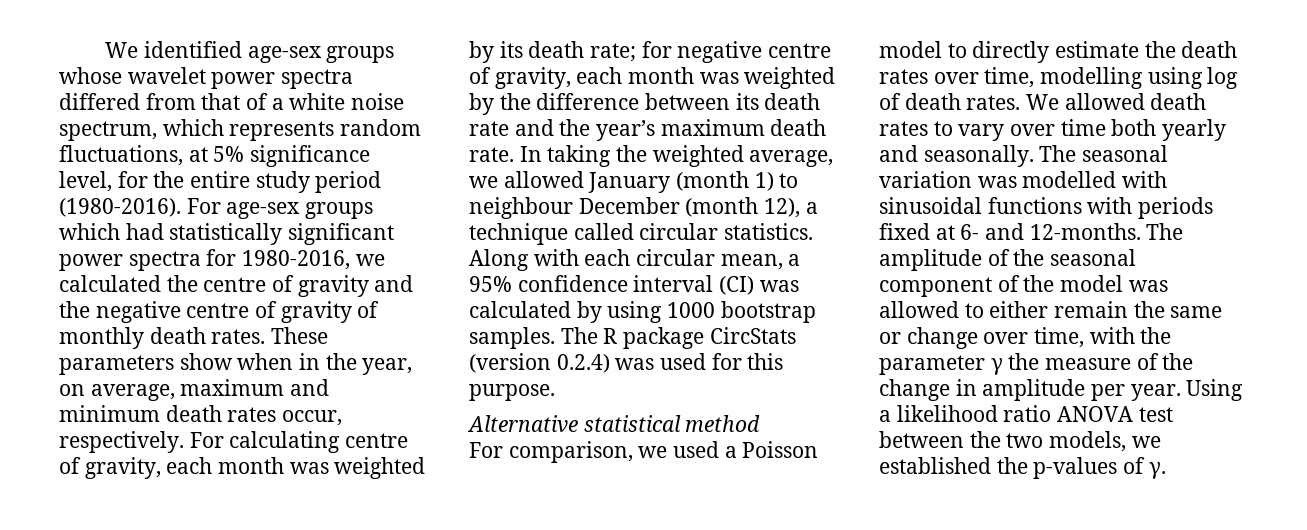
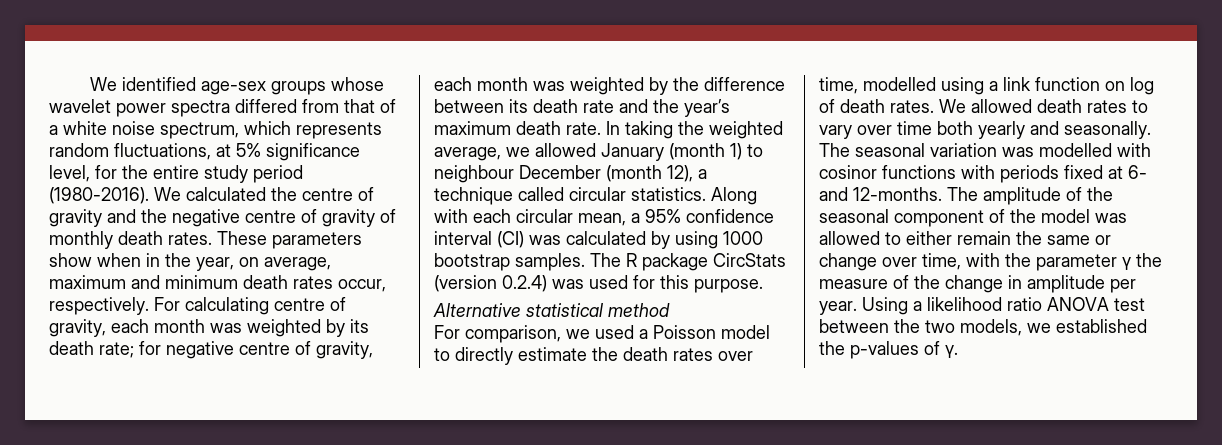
[186,198,374,219] [59,223,395,245] [59,249,385,271] For age-sex groups which had statistically significant power spectra for 1980-2016, we -> [154,187,181,201] We
[1040,67,1203,89] modelling using -> [863,77,1125,95] modelled using a link function on
[879,197,982,214] sinusoidal -> [819,165,877,179] cosinor

